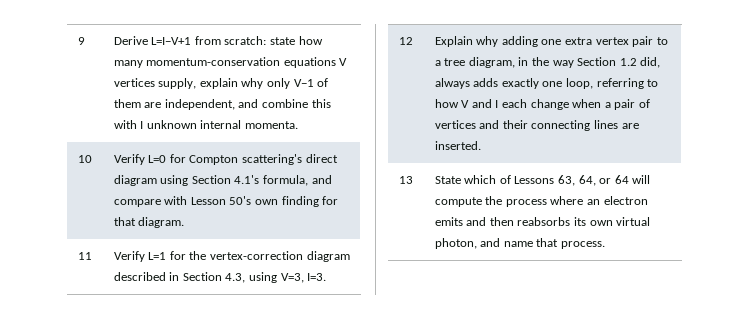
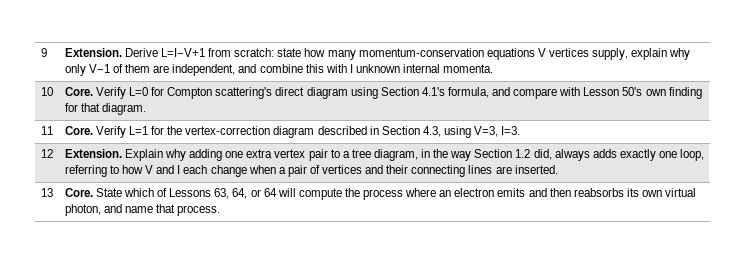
(85, 41) none -> [64,48,122,57] Extension.
(92, 159) none -> [64,87,93,96] Core.
(92, 256) none -> [64,126,93,135] Core.
(413, 41) none -> [64,149,122,158] Extension.
(413, 180) none -> [64,188,93,197] Core.

